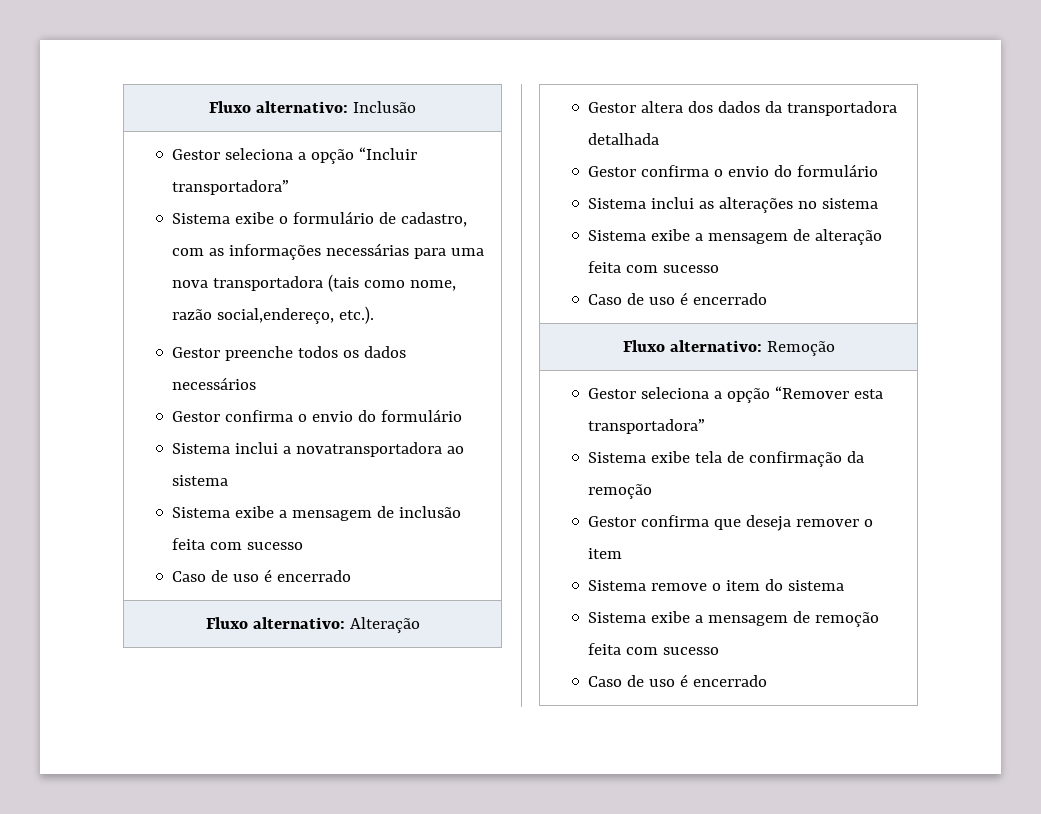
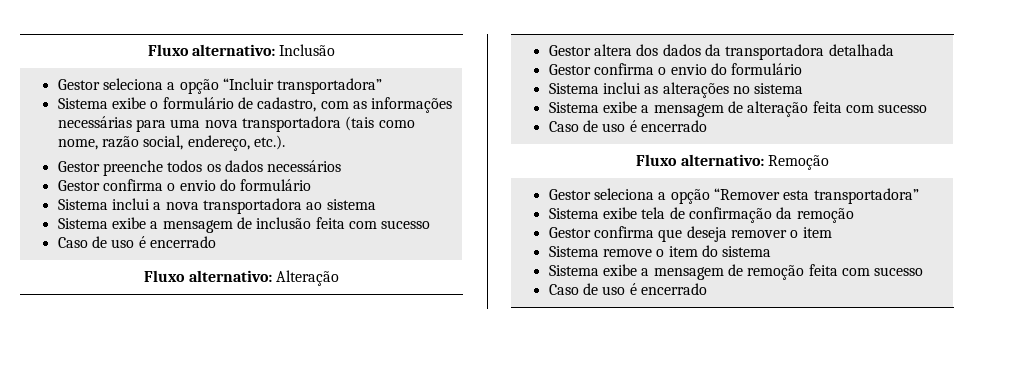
[217,308,335,324] social,endereço, -> [143,135,250,151] social, endereço,
[296,442,443,457] novatransportadora -> [165,198,303,214] nova transportadora

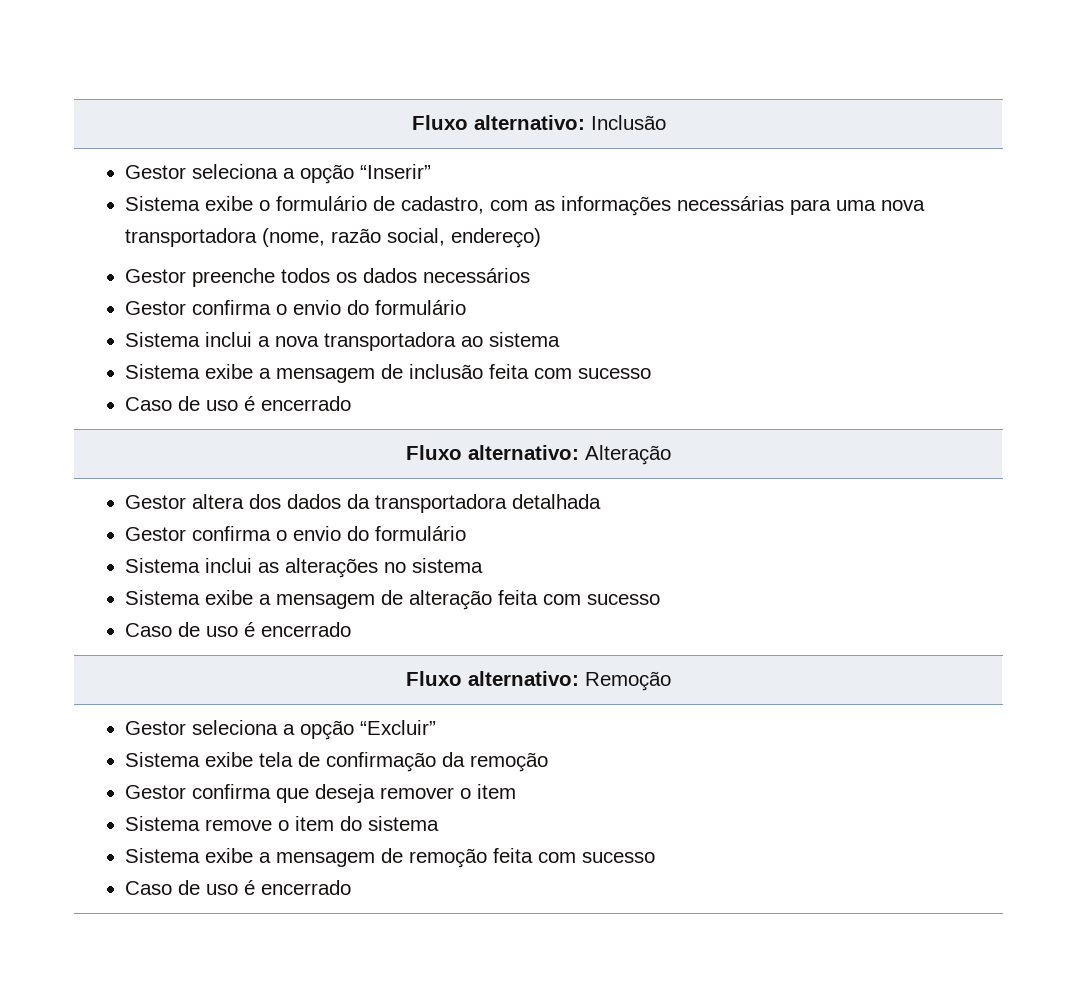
[223,78,383,94] “Incluir transportadora” -> [360,164,432,179] “Inserir”
[345,116,415,131] [57,135,286,151] (tais como nome, razão social, endereço, etc.). -> [262,228,542,248] (nome, razão social, endereço)
[714,188,919,204] “Remover esta transportadora” -> [360,720,437,735] “Excluir”

